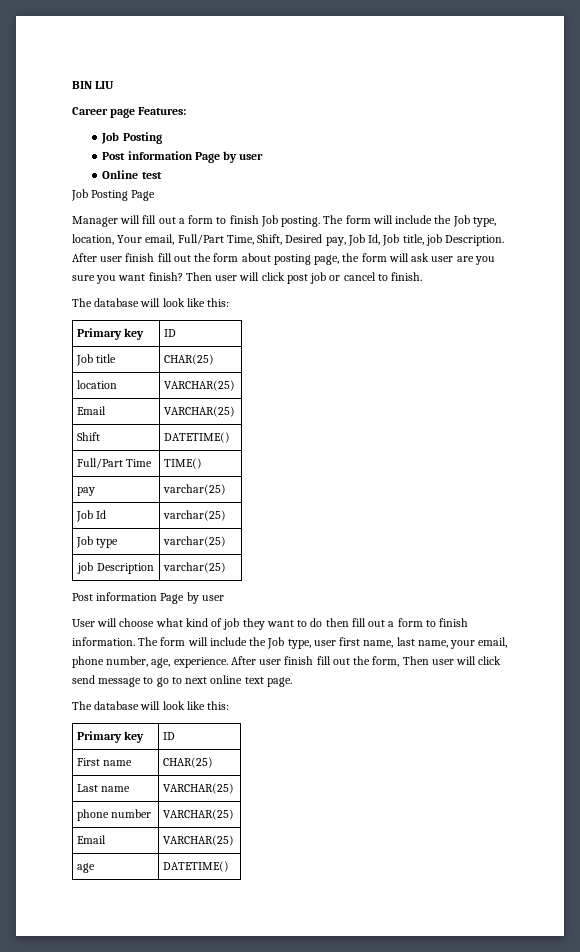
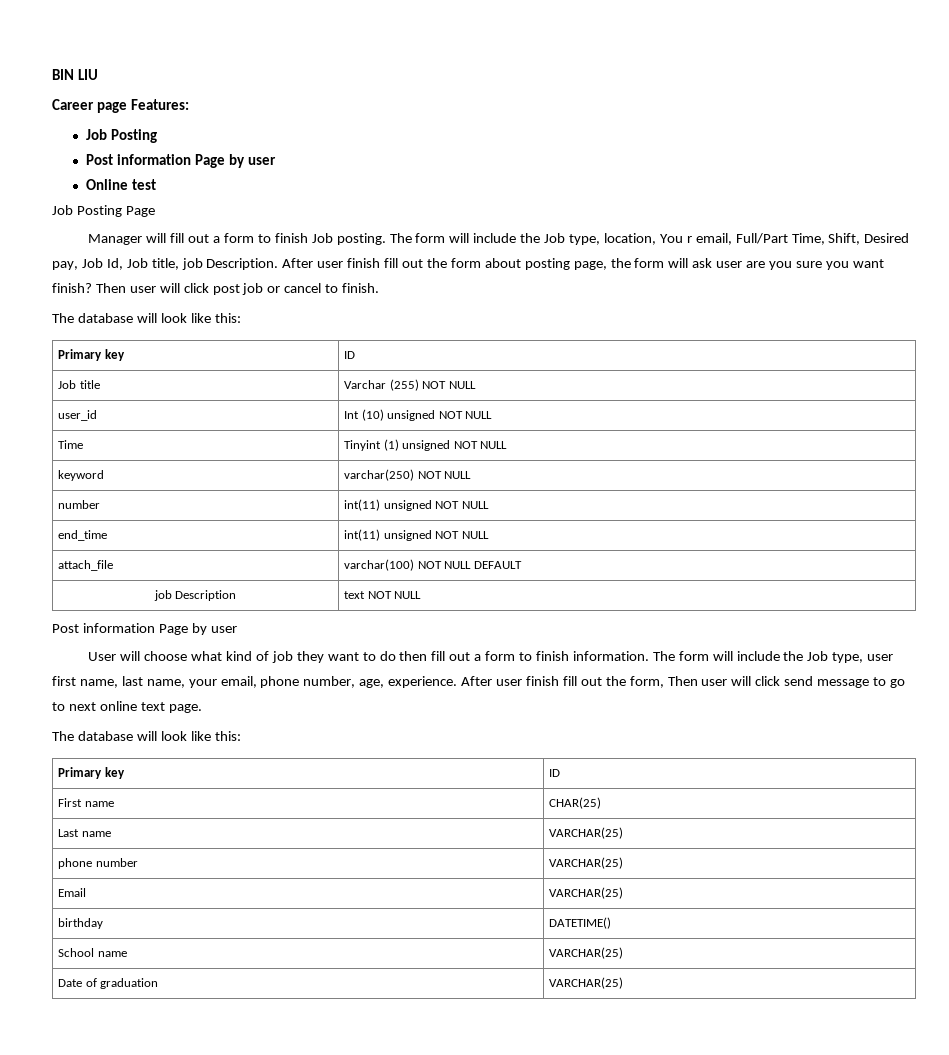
[117,235,143,243] Your -> [659,234,692,243] You r
[163,354,214,365] [76,380,117,389] [163,380,235,391] [76,406,106,415] [163,406,235,417] [76,432,100,441] [163,432,230,443] [76,458,153,469] [163,458,202,469] [76,487,95,496] [162,484,226,495] [75,510,107,522] [162,510,226,521] [75,536,119,548] [162,536,226,547] CHAR(25) // location | VARCHAR(25) // Email | VARCHAR(25) // Shift | DATETIME() // Full/Part Time | TIME() // pay | varchar(25) // Job Id | varchar(25) // Job type | varchar(25) -> [344,379,476,391] [58,410,98,421] [344,409,493,421] [58,440,84,449] [344,439,508,451] [58,470,105,481] [344,469,472,481] [58,500,101,509] [344,499,489,511] [58,530,108,541] [344,529,489,541] [58,560,114,571] [344,559,522,571] Varchar (255) NOT NULL // user_id | Int (10) unsigned NOT NULL // Time | Tinyint (1) unsigned NOT NULL // keyword | varchar(250) NOT NULL // number | int(11) unsigned NOT NULL // end_time | int(11) unsigned NOT NULL // attach_file | varchar(100) NOT NULL DEFAULT
[162,562,226,573] varchar(25) -> [344,591,422,599] text NOT NULL
[76,863,95,873] [162,861,229,872] age | DATETIME() -> [58,918,104,929] [549,917,612,929] [58,948,127,957] [549,947,624,959] [58,978,159,989] [549,977,624,989] birthday | DATETIME() // School name | VARCHAR(25) // Date of graduation | VARCHAR(25)

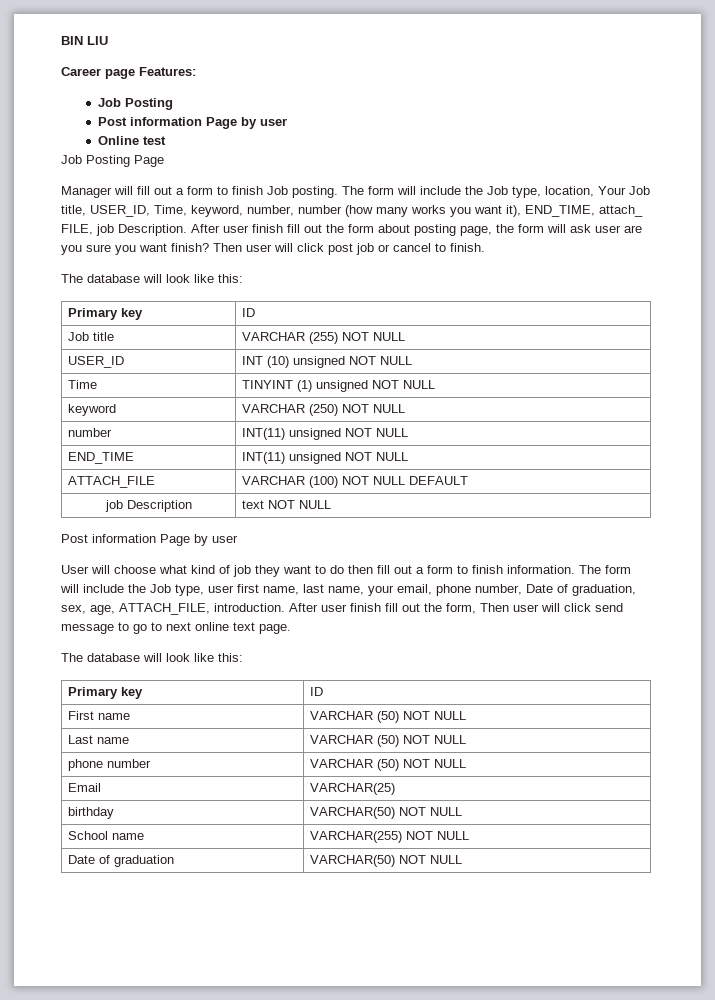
[659,233,910,245] [52,258,179,270] You r email, Full/Part Time, Shift, Desired pay, Job Id, Job title, -> [598,186,650,195] [61,205,643,217] [61,224,93,235] Your Job title, USER_ID, Time, keyword, number, number (how many works you want it), END_TIME, attach_ FILE,
[344,380,387,389] Varchar -> [242,332,306,341] VARCHAR
[58,410,98,421] [344,411,360,419] user_id | Int -> [68,356,125,368] [242,356,264,365] USER_ID | INT
[344,440,382,451] Tinyint -> [242,380,294,389] TINYINT
[344,469,415,481] varchar(250) -> [242,404,339,416] VARCHAR (250)
[344,499,489,511] [58,530,108,541] [344,529,489,541] [58,560,114,571] [344,559,415,571] int(11) unsigned NOT NULL // end_time | int(11) unsigned NOT NULL // attach_file | varchar(100) -> [242,428,409,440] [68,452,135,464] [242,452,409,464] [68,476,156,488] [242,476,339,488] INT(11) unsigned NOT NULL // END_TIME | INT(11) unsigned NOT NULL // ATTACH_FILE | VARCHAR (100)
[359,676,458,688] age, experience. -> [526,584,636,596] [61,603,285,615] Date of graduation, sex, age, ATTACH_FILE, introduction.
[549,797,602,809] [58,829,111,837] [549,827,624,839] [58,858,138,869] [549,857,624,869] CHAR(25) // Last name | VARCHAR(25) // phone number | VARCHAR(25) -> [310,711,467,723] [68,735,130,744] [310,735,467,747] [68,759,152,771] [310,759,467,771] VARCHAR (50) NOT NULL // Last name | VARCHAR (50) NOT NULL // phone number | VARCHAR (50) NOT NULL
[549,917,612,929] DATETIME() -> [310,807,463,819] VARCHAR(50) NOT NULL
[549,947,624,959] VARCHAR(25) -> [310,831,470,843] VARCHAR(255) NOT NULL
[549,977,624,989] VARCHAR(25) -> [310,855,463,867] VARCHAR(50) NOT NULL

